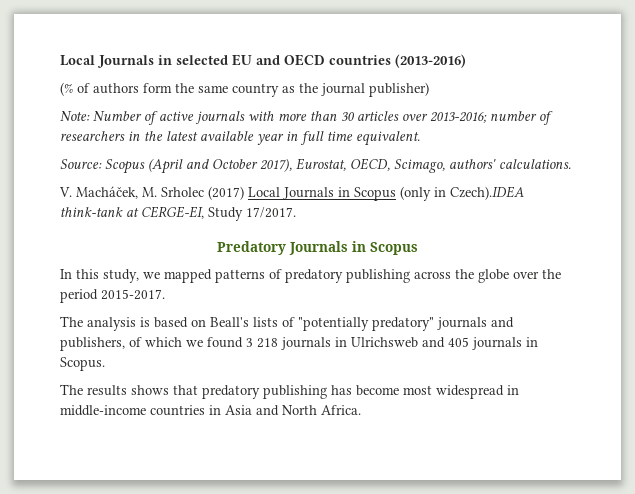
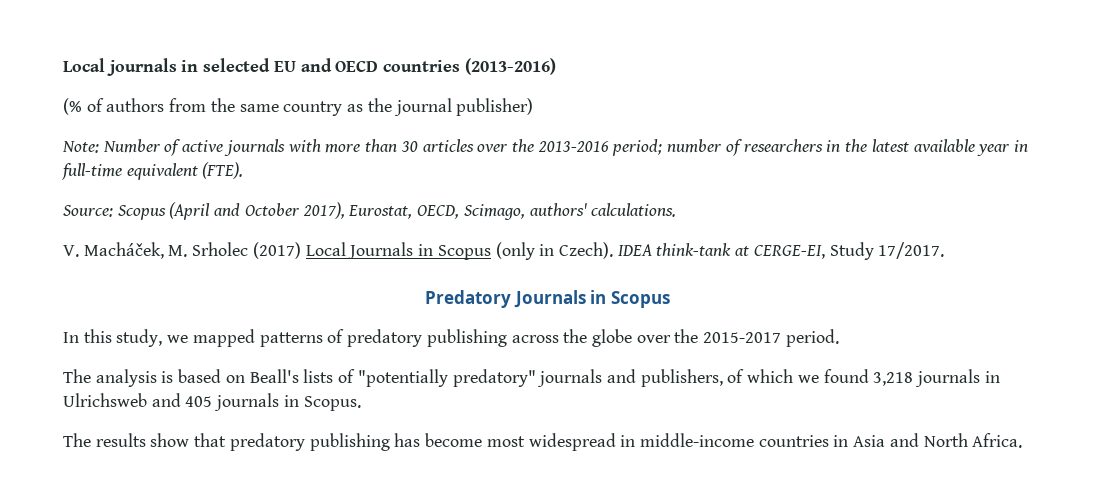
[60,55,154,68] Local Journals -> [63,58,177,76] Local journals
[143,83,172,93] form -> [169,98,207,112] from
[430,111,487,123] 2013-2016; -> [511,139,663,156] the 2013-2016 period;
[300,131,420,146] full time equivalent. -> [62,162,244,180] full-time equivalent (FTE).
[450,186,524,200] Czech).IDEA -> [558,242,652,259] Czech). IDEA
[60,289,165,303] period 2015-2017. -> [703,329,839,347] 2015-2017 period.
[246,338,278,348] 3 218 -> [873,372,914,386] 3,218
[131,385,169,395] shows -> [150,433,190,447] show

